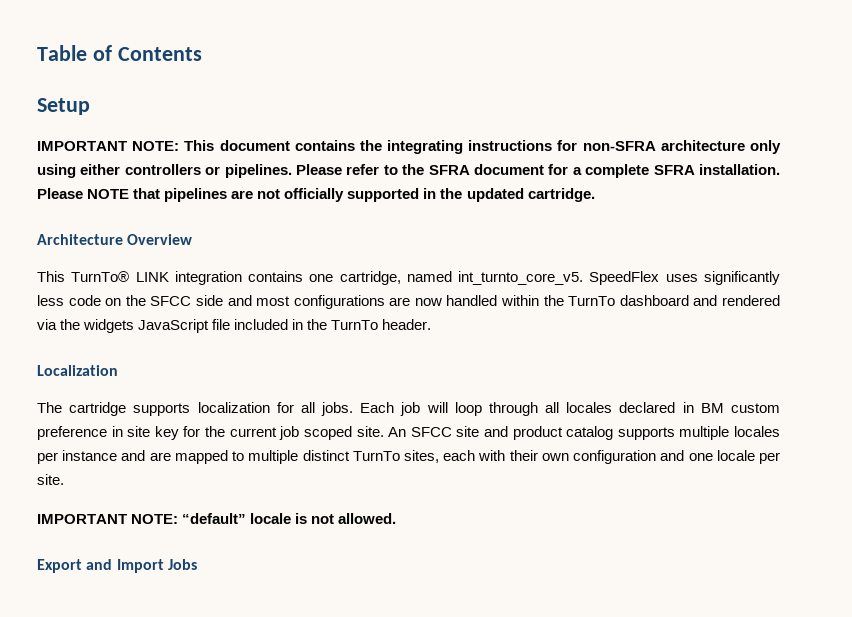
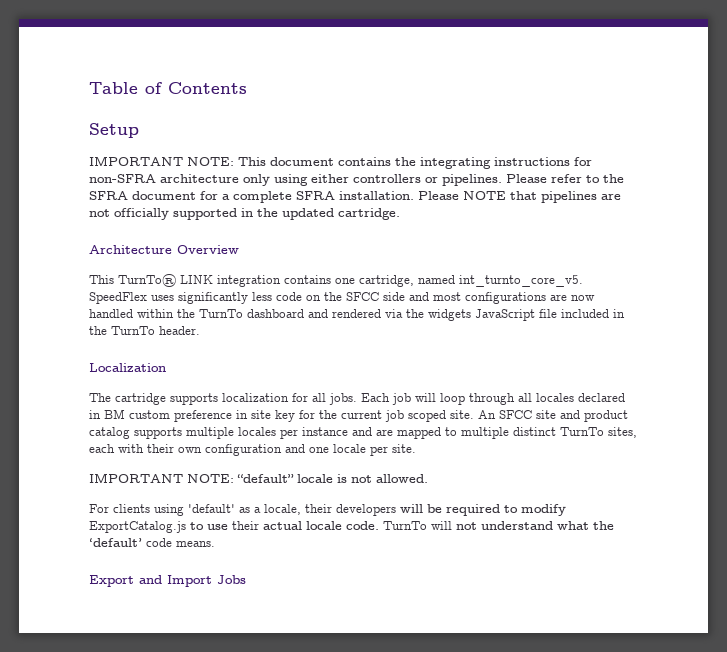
(397, 518) none -> [89,504,566,516] [89,521,614,533] [89,538,215,547] // For clients using 'default' as a locale, their developers will be required to modify ExportCatalog.js to use their actual locale code. TurnTo will not understand what the ‘default’ code means.

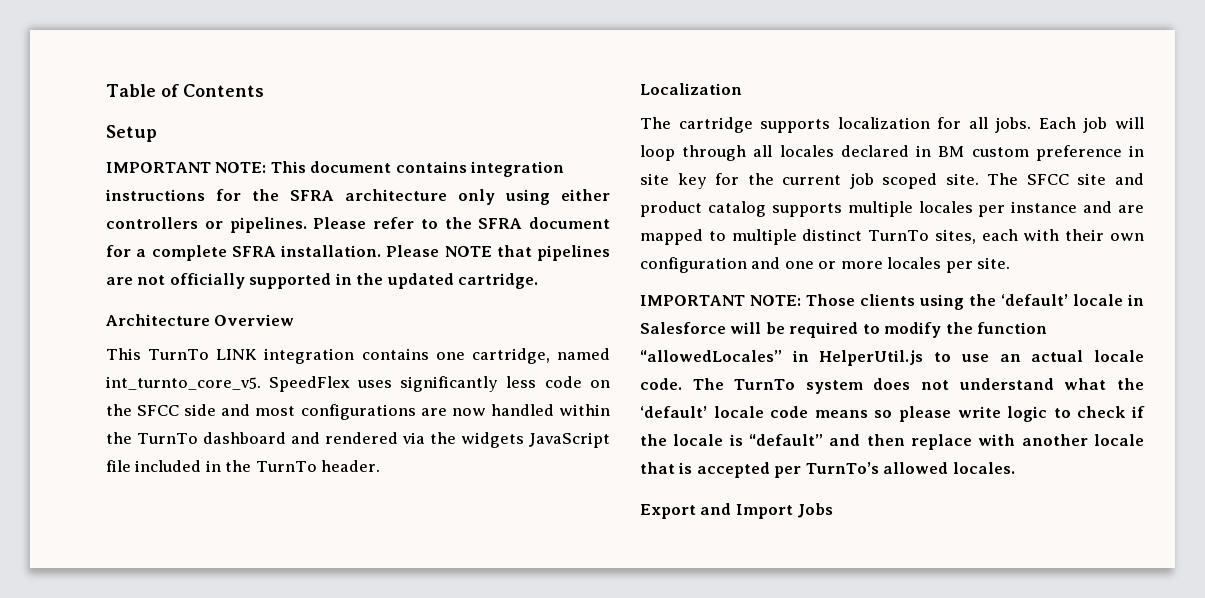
[395,157,592,169] [89,174,156,183] the integrating instructions for non-SFRA -> [470,161,565,177] [105,189,334,201] integration instructions for the SFRA
[118,274,176,287] TurnTo® -> [148,349,210,360] TurnTo
[478,410,496,419] An -> [987,173,1019,185] The
[333,444,366,453] locale -> [818,257,942,269] or more locales
[237,474,428,483] [89,504,396,516] “default” locale is not allowed. // For clients using 'default' as a locale, their developers -> [805,294,1144,310] [640,322,726,334] Those clients using the ‘default’ locale in Salesforce
[89,521,186,533] ExportCatalog.js -> [945,322,1048,334] [640,350,924,366] the function “allowedLocales” in HelperUtil.js
[232,521,259,530] their -> [999,354,1021,362] an
[383,521,452,530] TurnTo will -> [692,378,911,394] The TurnTo system does
[146,538,215,547] code means. -> [713,406,1145,422] [640,434,1144,450] [640,462,1015,478] locale code means so please write logic to check if the locale is “default” and then replace with another locale that is accepted per TurnTo’s allowed locales.

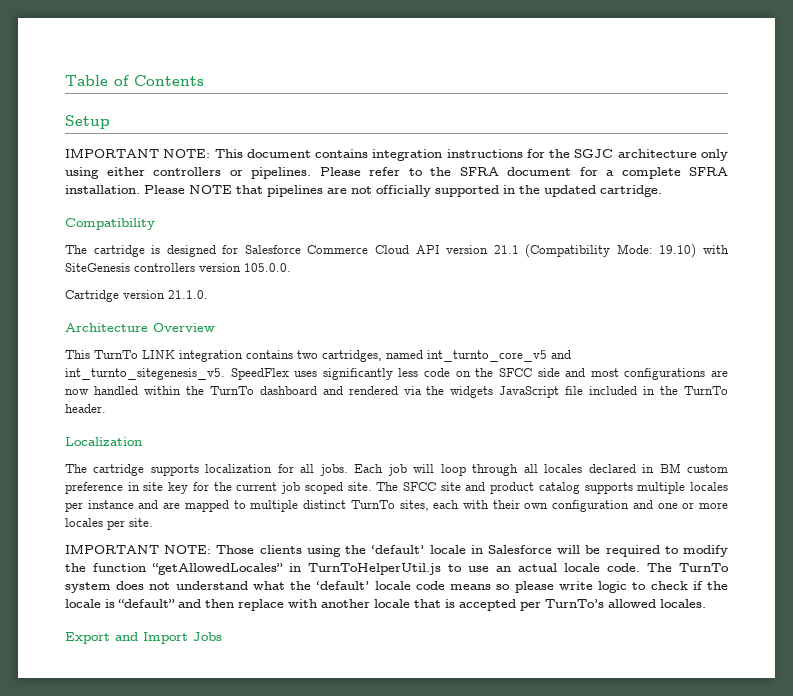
[290,190,334,201] SFRA -> [574,149,614,158] SGJC
(539, 281) none -> [65,218,155,230] [65,244,729,258] [65,263,291,272] [65,290,208,302] // Compatibility // The cartridge is designed for Salesforce Commerce Cloud API version 21.1 (Compatibility Mode: 19.10) with SiteGenesis controllers version 105.0.0. // Cartridge version 21.1.0.
[435,348,610,364] [106,376,261,390] one cartridge, named int_turnto_core_v5. -> [297,350,571,362] [65,368,225,380] two cartridges, named int_turnto_core_v5 and int_turnto_sitegenesis_v5.
[640,350,924,366] “allowedLocales” in HelperUtil.js -> [152,563,441,575] “getAllowedLocales” in TurnToHelperUtil.js

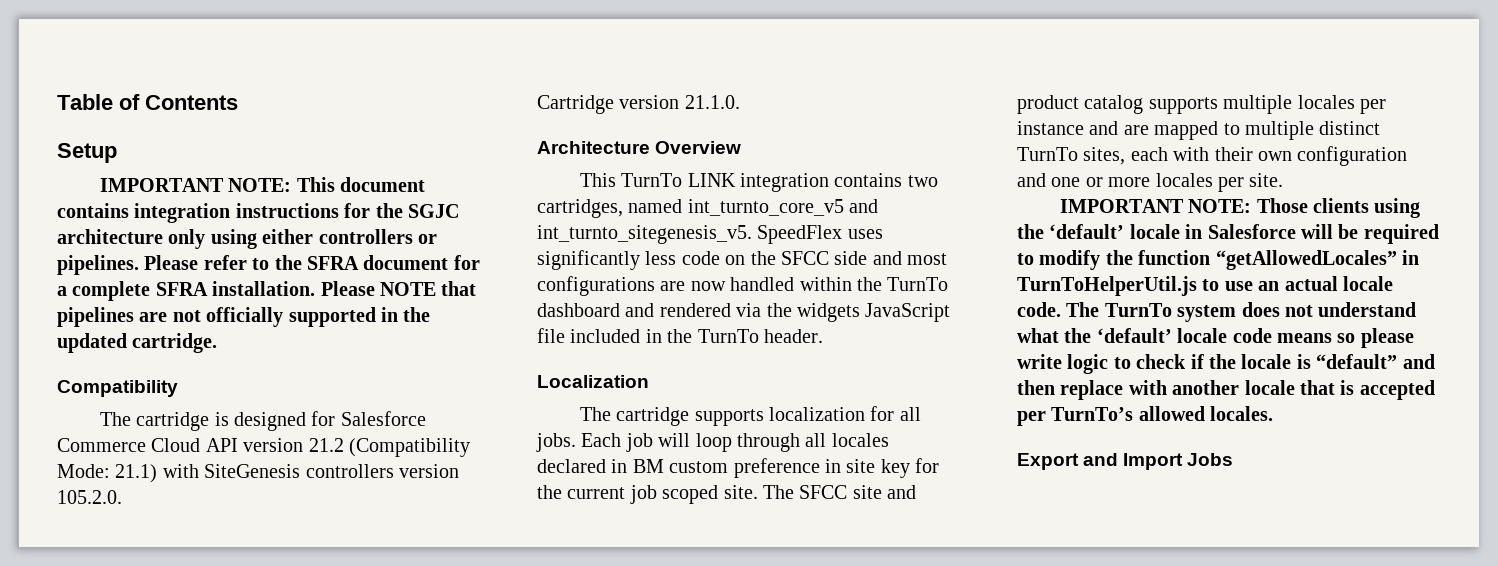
[493,245,519,254] 21.1 -> [308,438,344,452] 21.2
[659,244,697,258] 19.10) -> [115,464,158,483] 21.1)
[244,263,291,272] 105.0.0. -> [57,490,122,504] 105.2.0.

